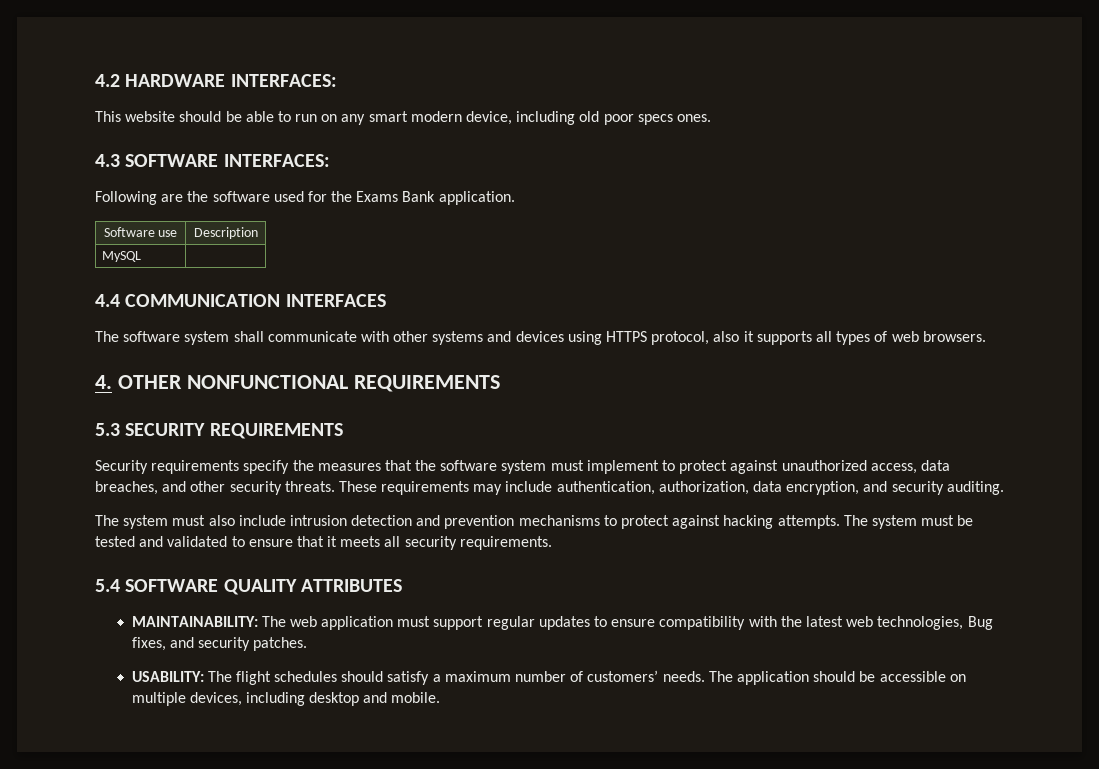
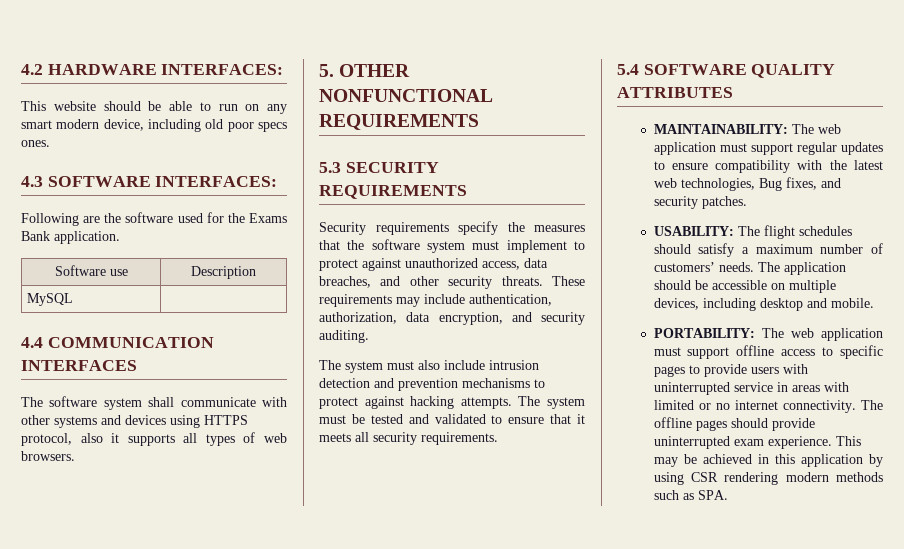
[95,375,112,389] 4. -> [319,64,334,77] 5.
(441, 697) none -> [653,328,883,341] [653,345,883,359] [653,364,808,377] [653,382,849,395] [653,400,883,413] [653,417,815,431] [653,436,861,449] [653,454,883,467] [653,472,883,485] [653,490,728,500] // PORTABILITY: The web application must support offline access to specific pages to provide users with uninterrupted service in areas with limited or no internet connectivity. The offline pages should provide uninterrupted exam experience. This may be achieved in this application by using CSR rendering modern methods such as SPA.

